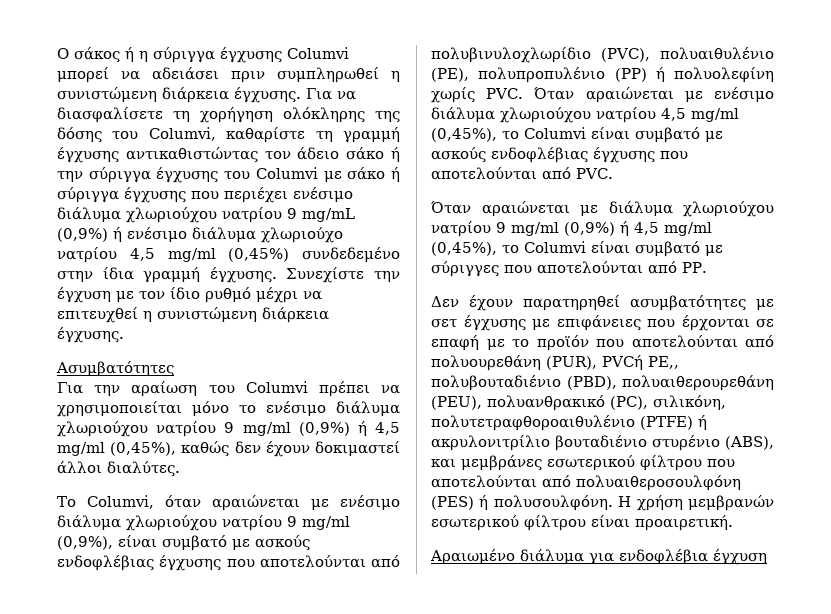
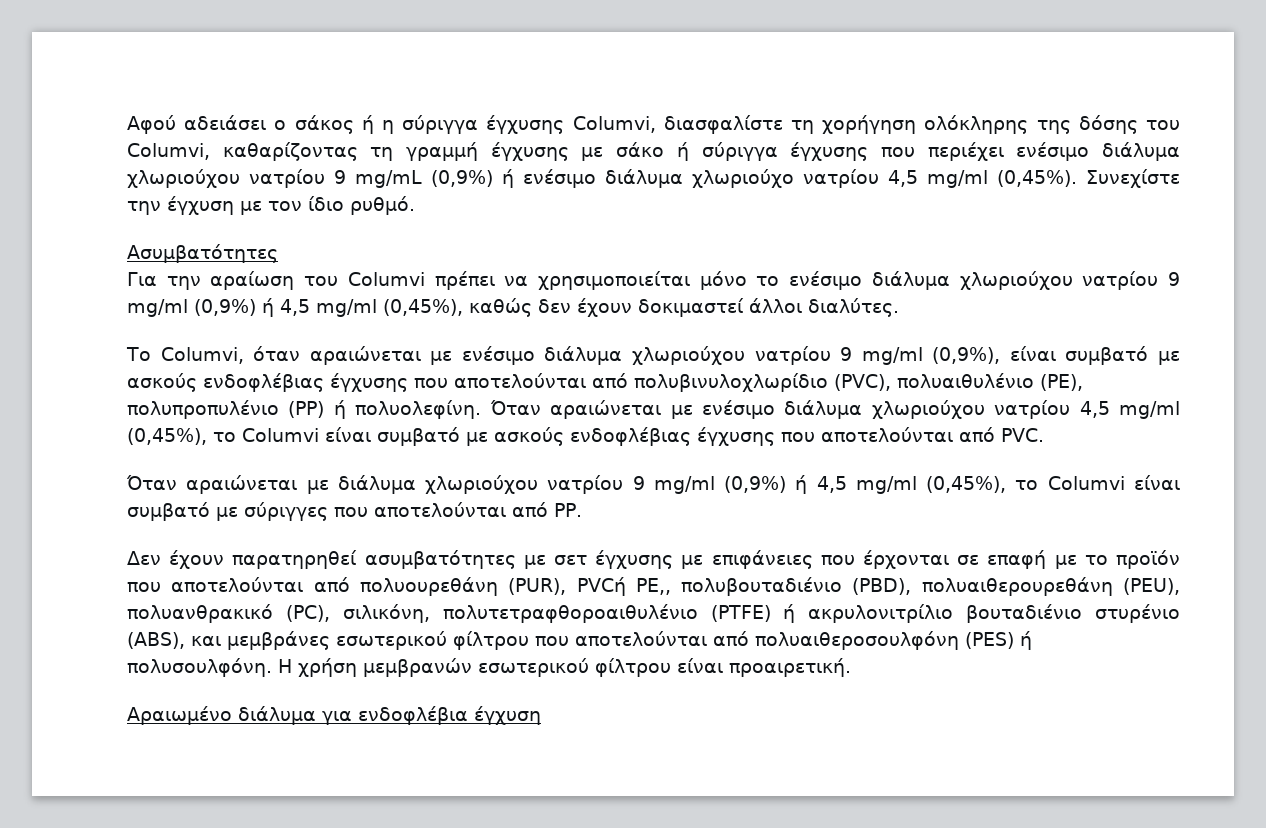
[57,48,69,59] Ο -> [127,115,287,134] Αφού αδειάσει ο
[287,47,349,59] [57,67,400,83] [57,87,356,103] [57,107,163,123] Columvi μπορεί να αδειάσει πριν συμπληρωθεί η συνιστώμενη διάρκεια έγχυσης. Για να διασφαλίσετε -> [572,115,783,134] Columvi, διασφαλίστε
[226,127,306,143] καθαρίστε -> [222,142,358,161] καθαρίζοντας
[125,147,401,163] [57,167,318,183] αντικαθιστώντας τον άδειο σάκο ή την σύριγγα έγχυσης του Columvi -> (569, 151) none
[228,247,400,262] [57,267,277,283] (0,45%) συνδεδεμένο στην ίδια γραμμή έγχυσης. -> [997,170,1077,187] (0,45%).
[205,287,322,303] [57,307,329,323] [57,327,124,343] ρυθμό μέχρι να επιτευχθεί η συνιστώμενη διάρκεια έγχυσης. -> [350,196,415,215] ρυθμό.
[674,67,774,83] [431,87,524,103] πολυολεφίνη χωρίς PVC. -> [355,400,482,419] πολυολεφίνη.

